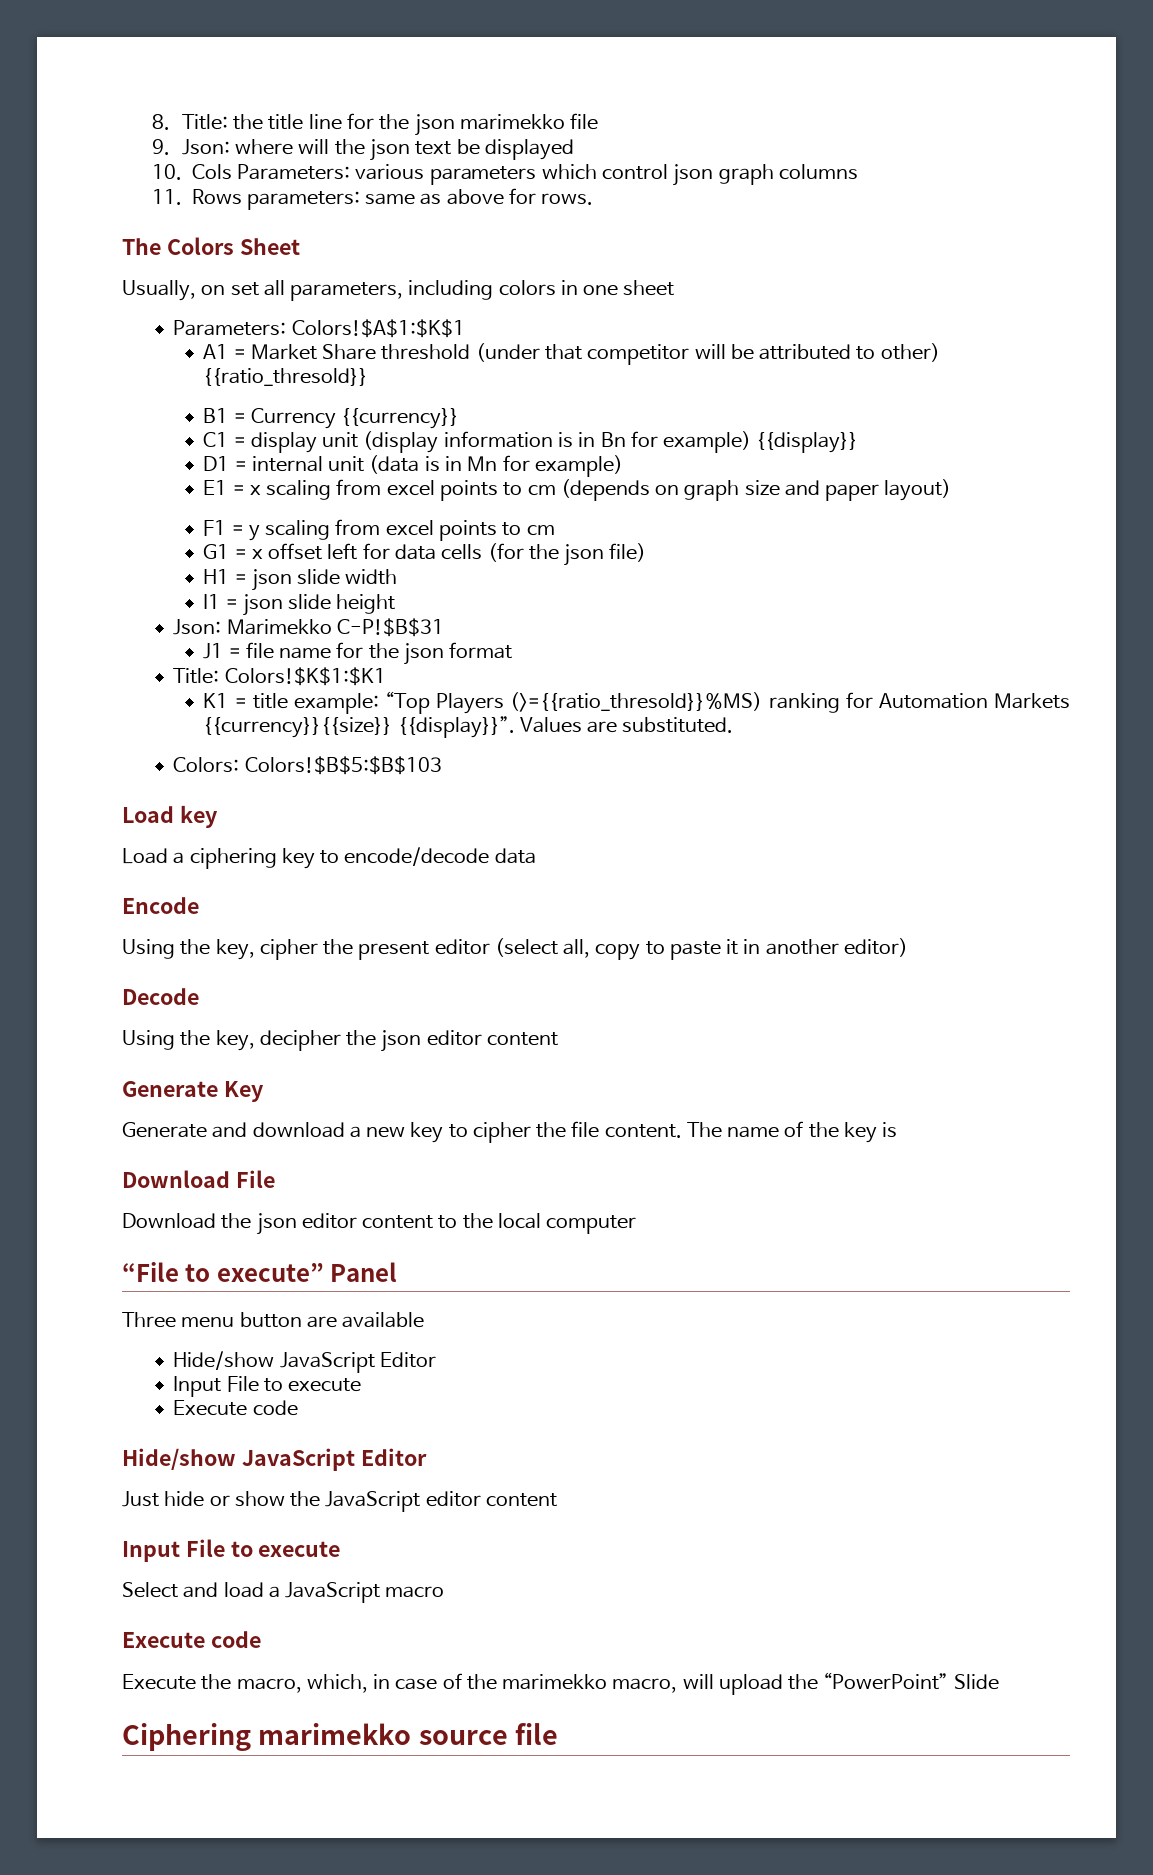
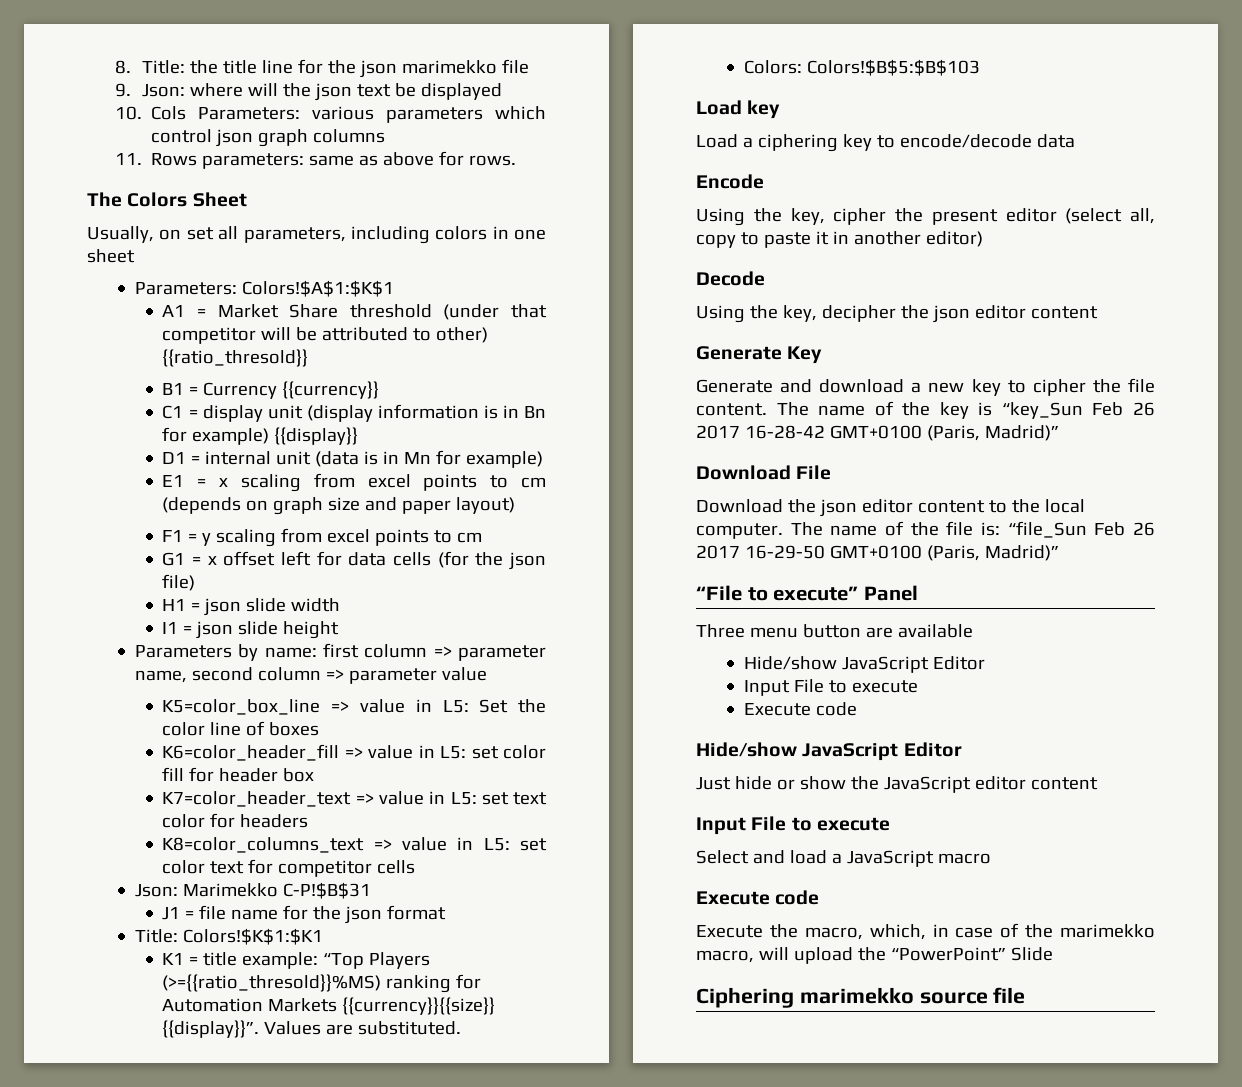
(396, 604) none -> [134,643,546,661] [134,667,487,684] [162,699,546,715] [162,721,320,736] [162,744,546,761] [162,767,315,782] [162,791,547,807] [162,813,309,828] [162,837,547,853] [162,859,416,877] // Parameters by name: first column => parameter name, second column => parameter value // K5=color_box_line => value in L5: Set the color line of boxes // K6=color_header_fill => value in L5: set color fill for header box // K7=color_header_text => value in L5: set text color for headers // K8=color_columns_text => value in L5: set color text for competitor cells
(898, 1130) none -> [1001,402,1155,419] [696,425,1059,441] “key_Sun Feb 26 2017 16-28-42 GMT+0100 (Paris, Madrid)”
[546,1215,637,1234] computer -> [696,521,1155,539] [696,545,1059,561] computer. The name of the file is: “file_Sun Feb 26 2017 16-29-50 GMT+0100 (Paris, Madrid)”

